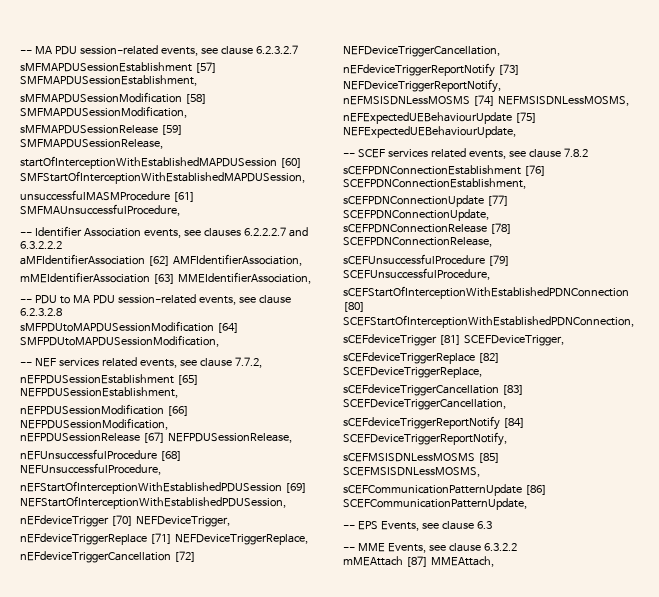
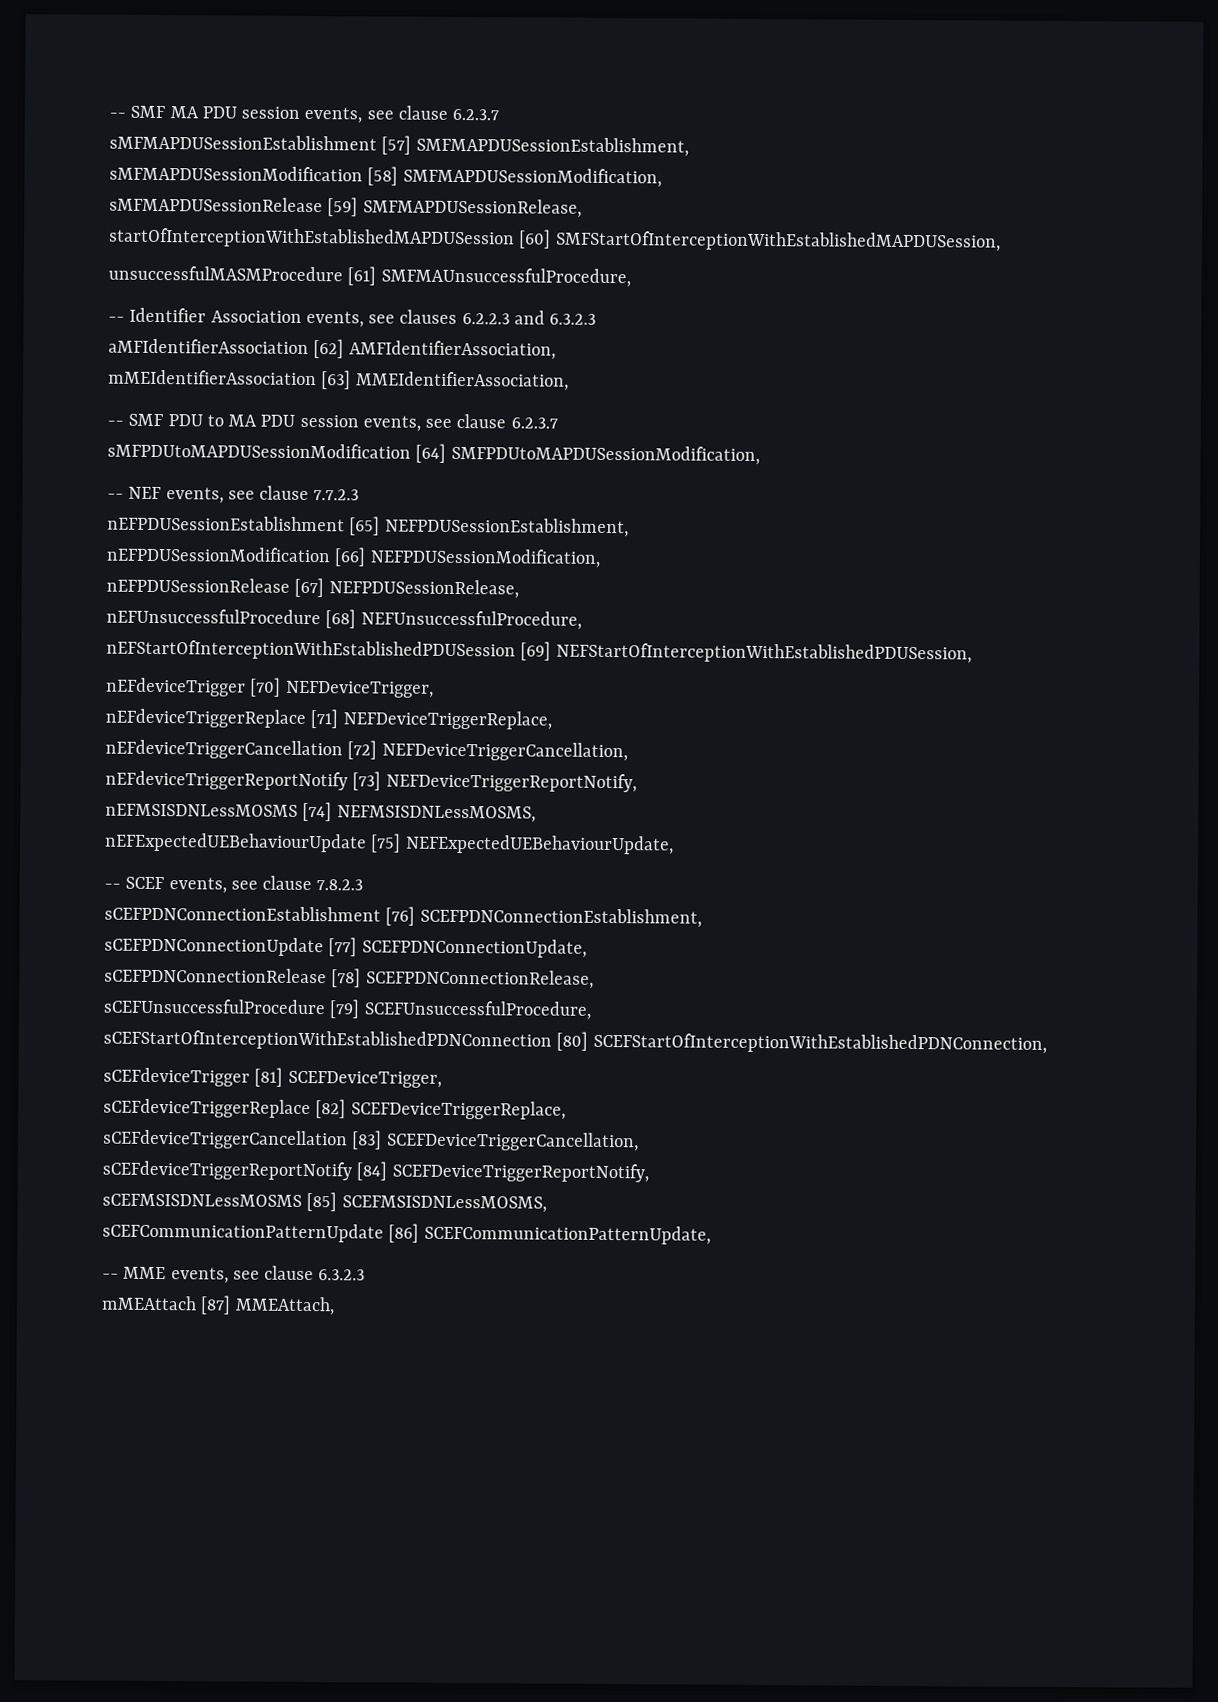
[20,45,298,56] -- MA PDU session-related events, see clause 6.2.3.2.7 -> [109,105,500,124] -- SMF MA PDU session events, see clause 6.2.3.7
[243,227,308,237] [20,241,62,249] 6.2.2.2.7 and 6.3.2.2.2 -> [461,310,597,325] 6.2.2.3 and 6.3.2.3
(32, 301) none -> [128,413,164,427] SMF
[117,294,291,305] [20,308,62,316] session-related events, see clause 6.2.3.2.8 -> [299,413,558,432] session events, see clause 6.2.3.7
[58,357,262,368] services related events, see clause 7.7.2, -> [165,485,360,504] events, see clause 7.7.2.3
[387,148,588,159] services related events, see clause 7.8.2 -> [168,875,364,894] events, see clause 7.8.2.3
[357,521,492,531] [343,543,517,553] EPS Events, see clause 6.3 // -- MME Events, see clause 6.3.2.2 -> [123,1265,366,1284] MME events, see clause 6.3.2.3

